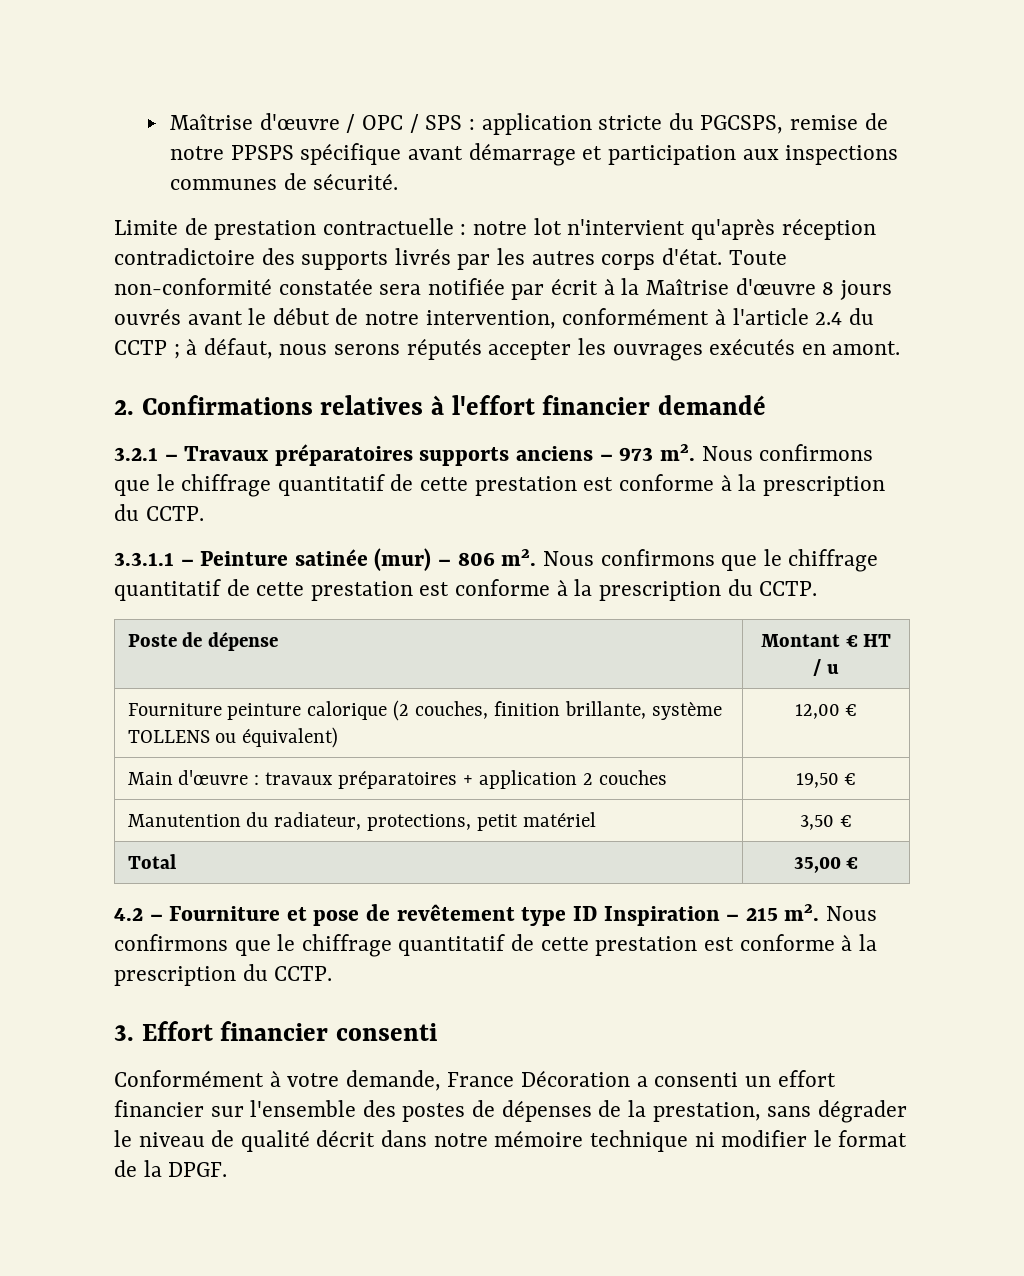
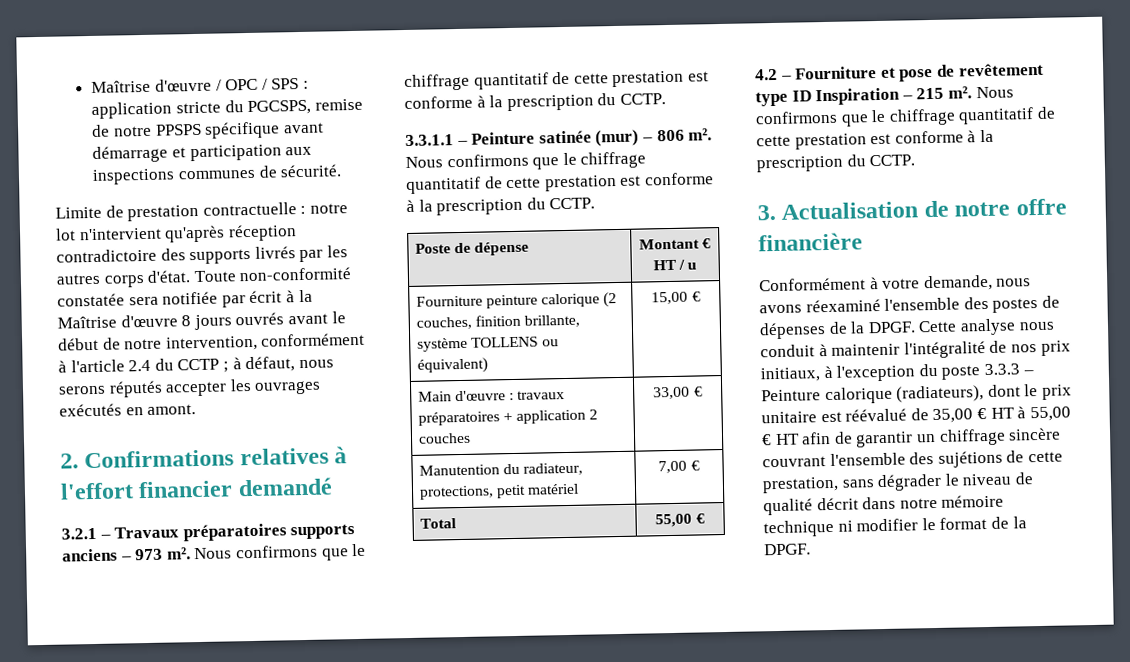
[794,704,840,719] 12,00 -> [651,291,689,305] 15,00
[795,773,839,788] 19,50 -> [653,386,691,400] 33,00
[800,815,835,830] 3,50 -> [658,460,688,474] 7,00
[793,856,841,873] 35,00 -> [655,513,693,528] 55,00
[141,1021,438,1041] Effort financier consenti -> [781,198,1067,220] [758,232,863,252] Actualisation de notre offre financière
[447,1070,836,1087] [114,1100,244,1117] France Décoration a consenti un effort financier sur -> [996,278,1032,287] [759,298,881,314] nous avons réexaminé
(646, 1108) none -> [867,318,1055,336] [760,340,1071,359] [760,363,1034,383] [761,384,1072,405] [761,406,1071,424] [762,427,1062,448] [762,450,1063,468] DPGF. Cette analyse nous conduit à maintenir l'intégralité de nos prix initiaux, à l'exception du poste 3.3.3 – Peinture calorique (radiateurs), dont le prix unitaire est réévalué de 35,00 € HT à 55,00 € HT afin de garantir un chiffrage sincère couvrant l'ensemble des sujétions de cette

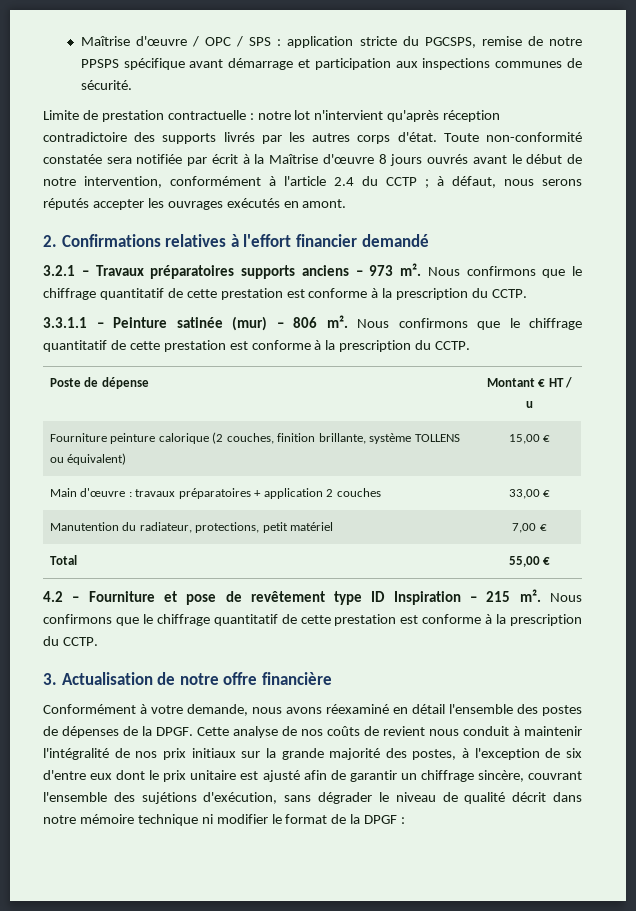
(881, 305) none -> [393,704,445,714] en détail
(1016, 327) none -> [282,726,425,736] de nos coûts de revient
[760,363,1034,383] [761,385,985,405] initiaux, à l'exception du poste 3.3.3 – Peinture calorique (radiateurs), -> [191,748,583,760] [43,770,113,780] initiaux sur la grande majorité des postes, à l'exception de six d'entre eux
[845,406,1071,424] [762,433,800,446] réévalué de 35,00 € HT à 55,00 € HT -> [262,770,300,782] ajusté
[1008,427,1062,441] sincère -> [477,770,524,782] sincère,
[1006,450,1063,463] [762,476,839,494] de cette prestation, -> [203,792,278,804] d'exécution,
[764,543,811,556] DPGF. -> [364,815,406,824] DPGF :

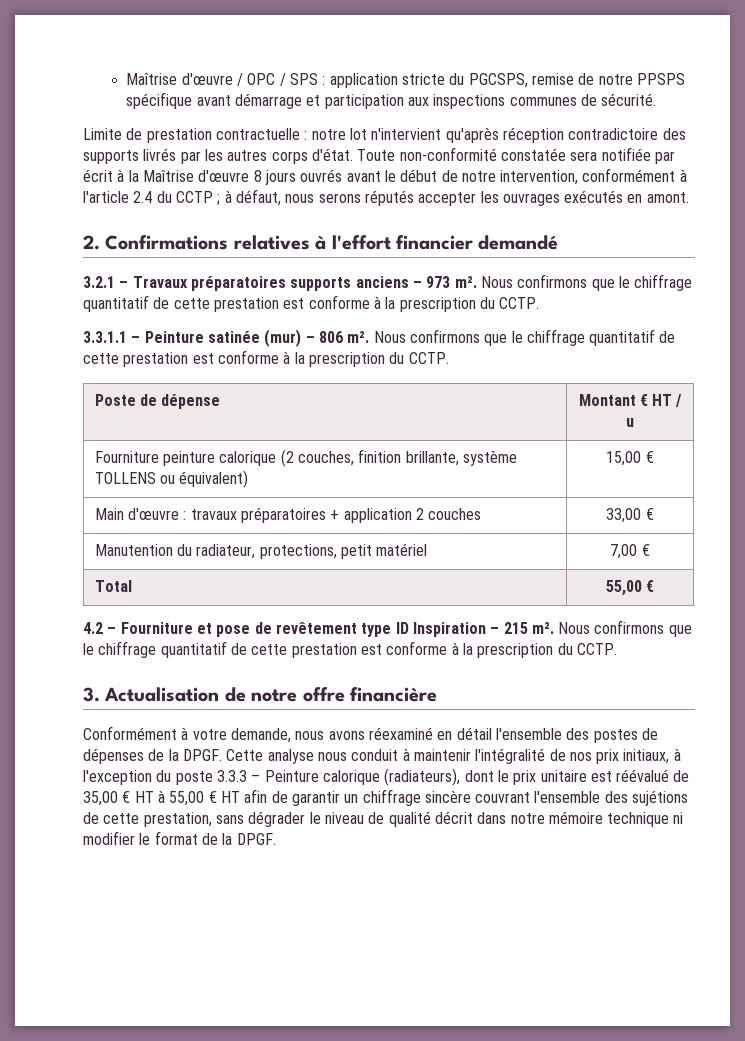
[282,726,425,736] de nos coûts de revient -> (314, 756) none
[191,748,583,760] [43,770,113,780] initiaux sur la grande majorité des postes, à l'exception de six d'entre eux -> [623,748,681,764] [83,768,461,786] initiaux, à l'exception du poste 3.3.3 – Peinture calorique (radiateurs),
[262,770,300,782] ajusté -> [616,769,690,782] [83,790,240,806] réévalué de 35,00 € HT à 55,00 € HT
[477,770,524,782] sincère, -> [424,790,471,803] sincère
[203,792,278,804] d'exécution, -> [83,812,212,827] de cette prestation,
[364,815,406,824] DPGF : -> [236,833,276,845] DPGF.

